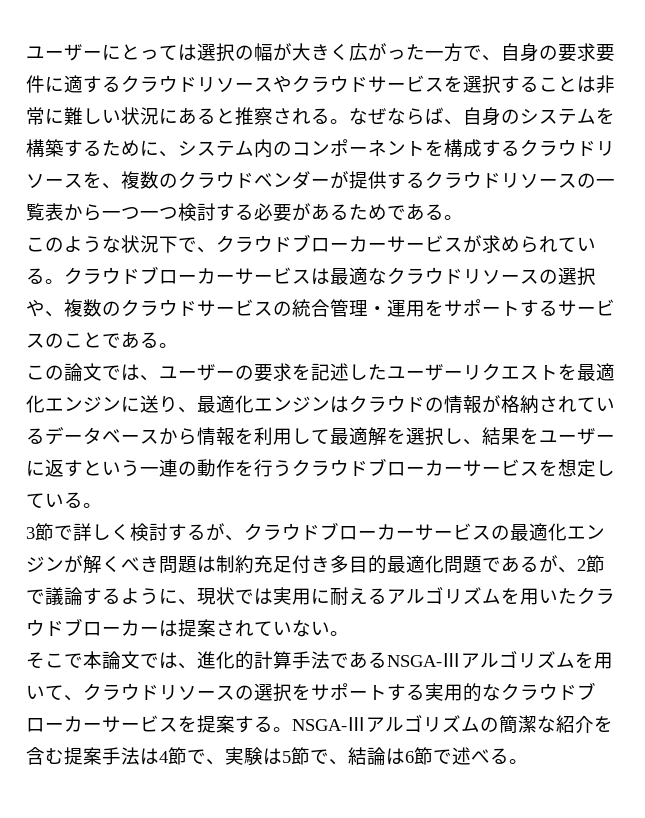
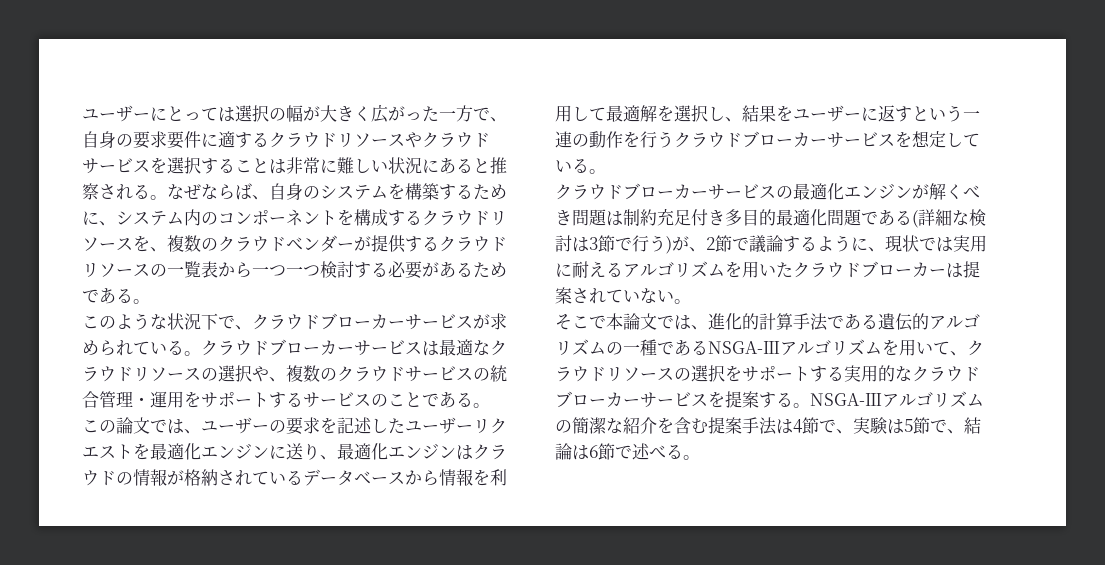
[26,523,244,541] 3節で詳しく検討するが、 -> (606, 171) none
(539, 564) none -> [912,209,986,228] [555,235,672,254] (詳細な検討は3節で行う)
(387, 660) none -> [878,313,980,331] [555,339,708,356] 遺伝的アルゴリズムの一種である

